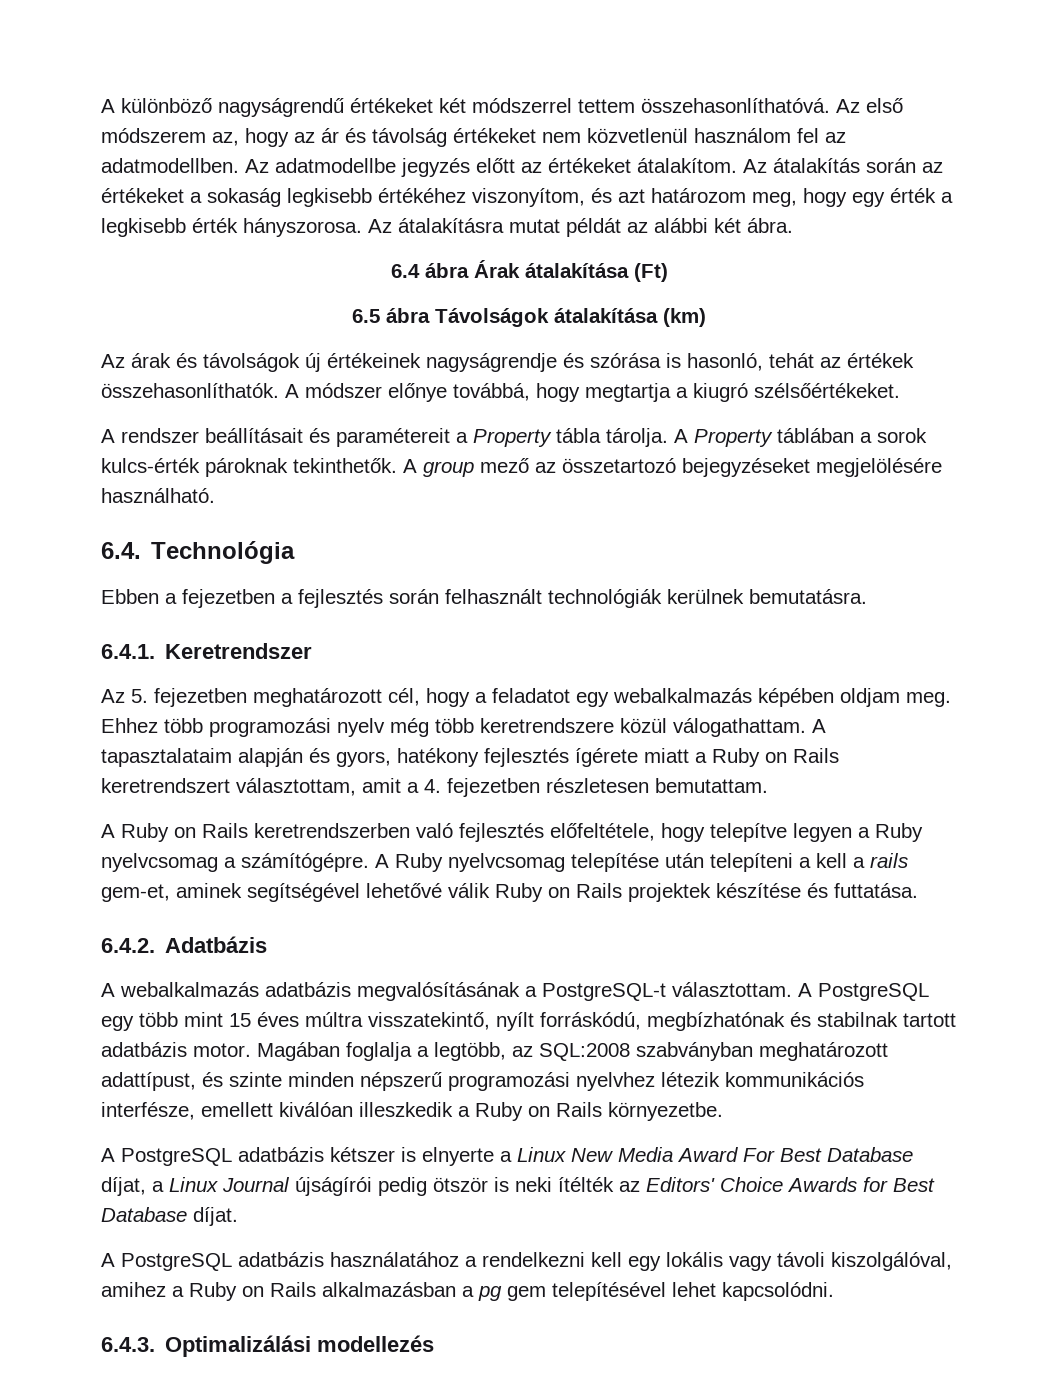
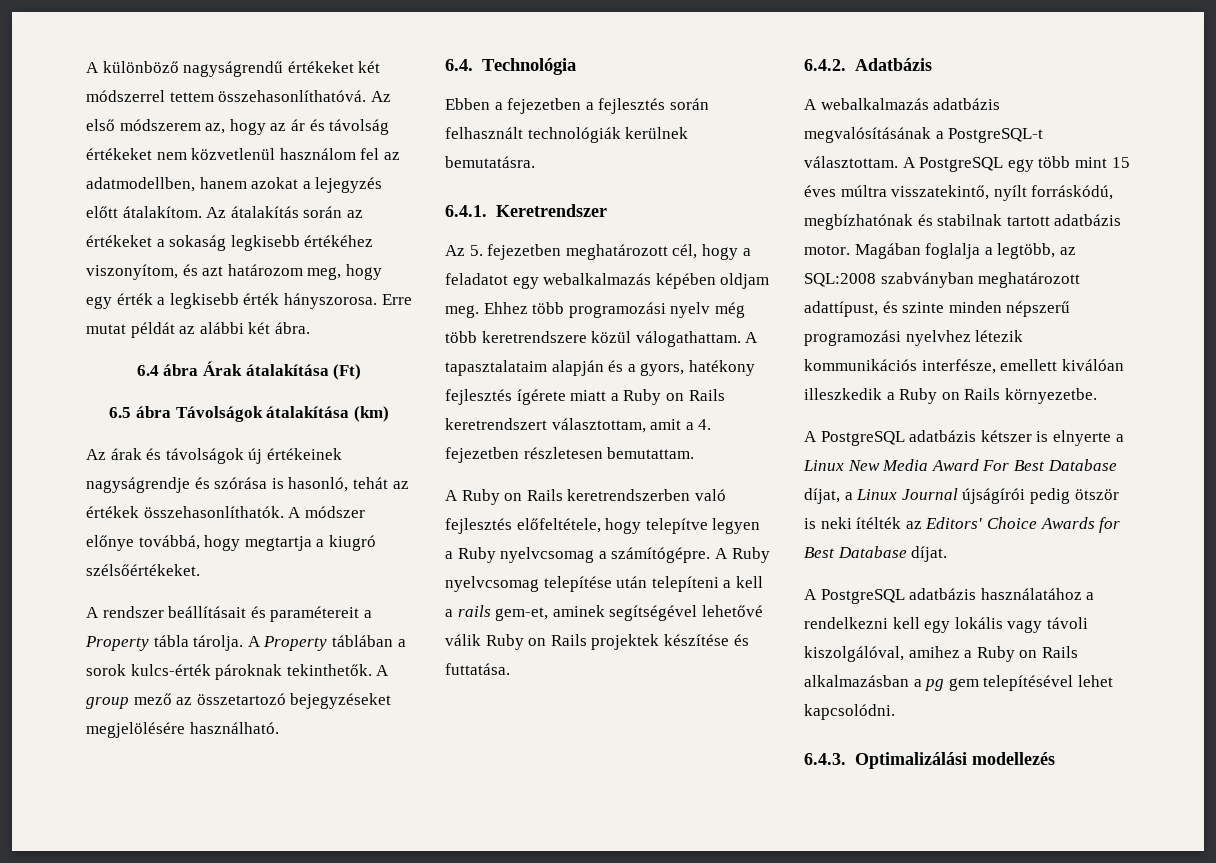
[101,158,631,177] adatmodellben. Az adatmodellbe jegyzés előtt az értékeket -> [86,177,383,193] [86,206,118,218] adatmodellben, hanem azokat a lejegyzés előtt
[368,218,504,233] Az átalakításra -> [381,294,412,305] Erre
(330, 755) none -> [627,364,636,372] a

